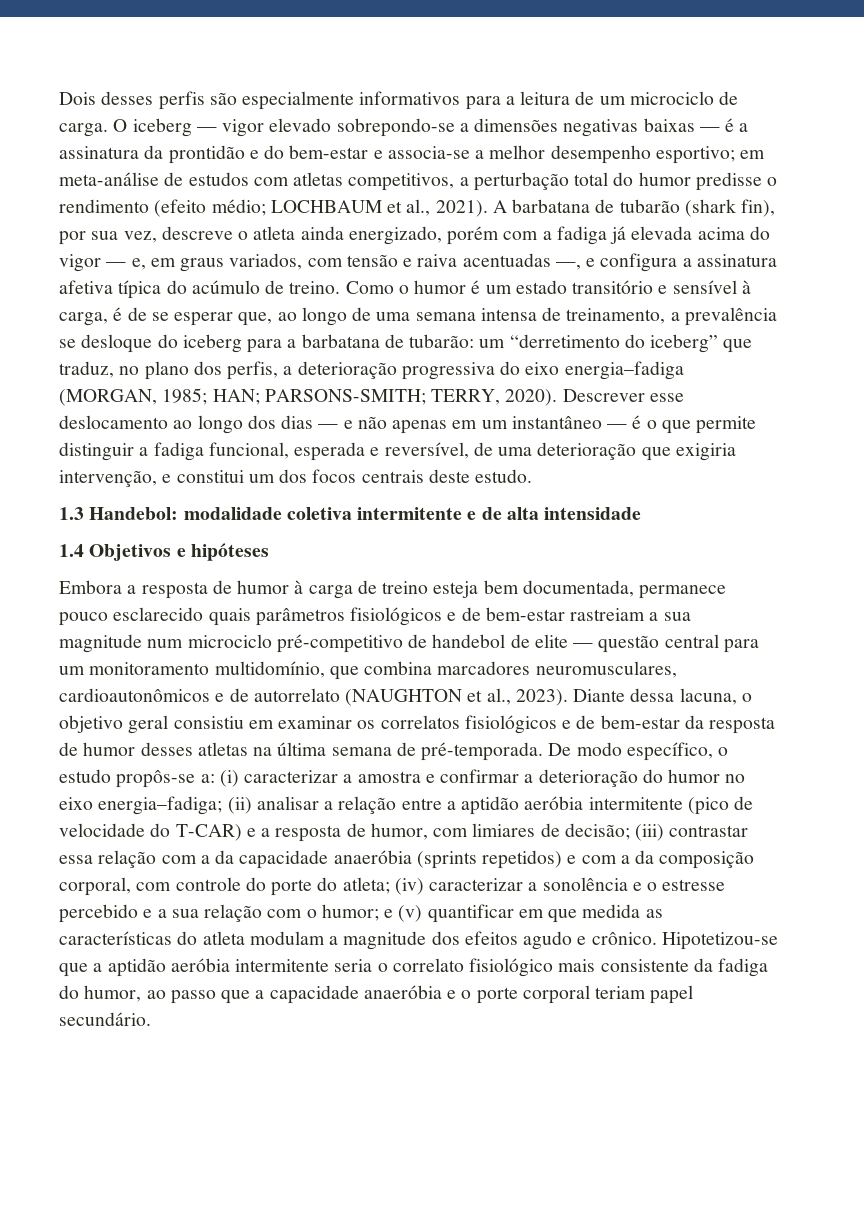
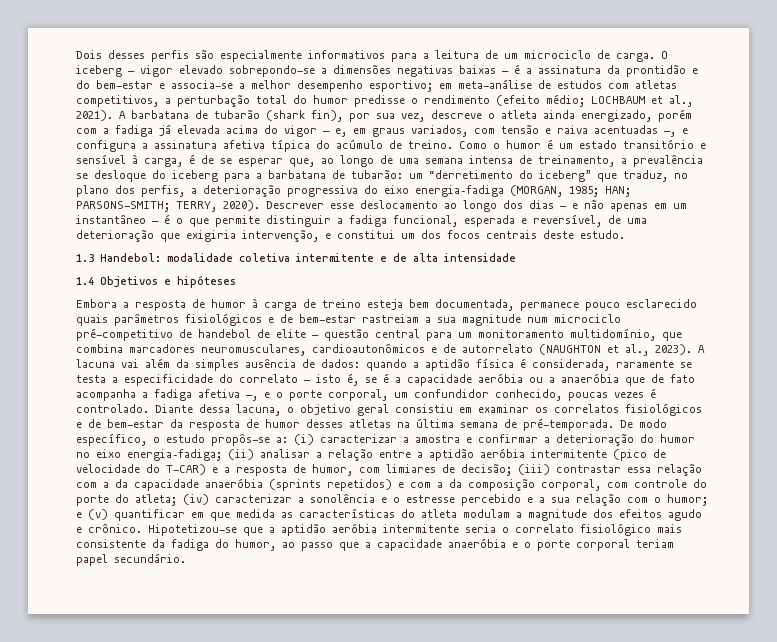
(568, 697) none -> [698,345,705,353] [76,358,692,371] [76,373,695,386] [76,388,656,401] [76,404,149,413] A lacuna vai além da simples ausência de dados: quando a aptidão física é considerada, raramente se testa a especificidade do correlato — isto é, se é a capacidade aeróbia ou a anaeróbia que de fato acompanha a fadiga afetiva —, e o porte corporal, um confundidor conhecido, poucas vezes é controlado.

